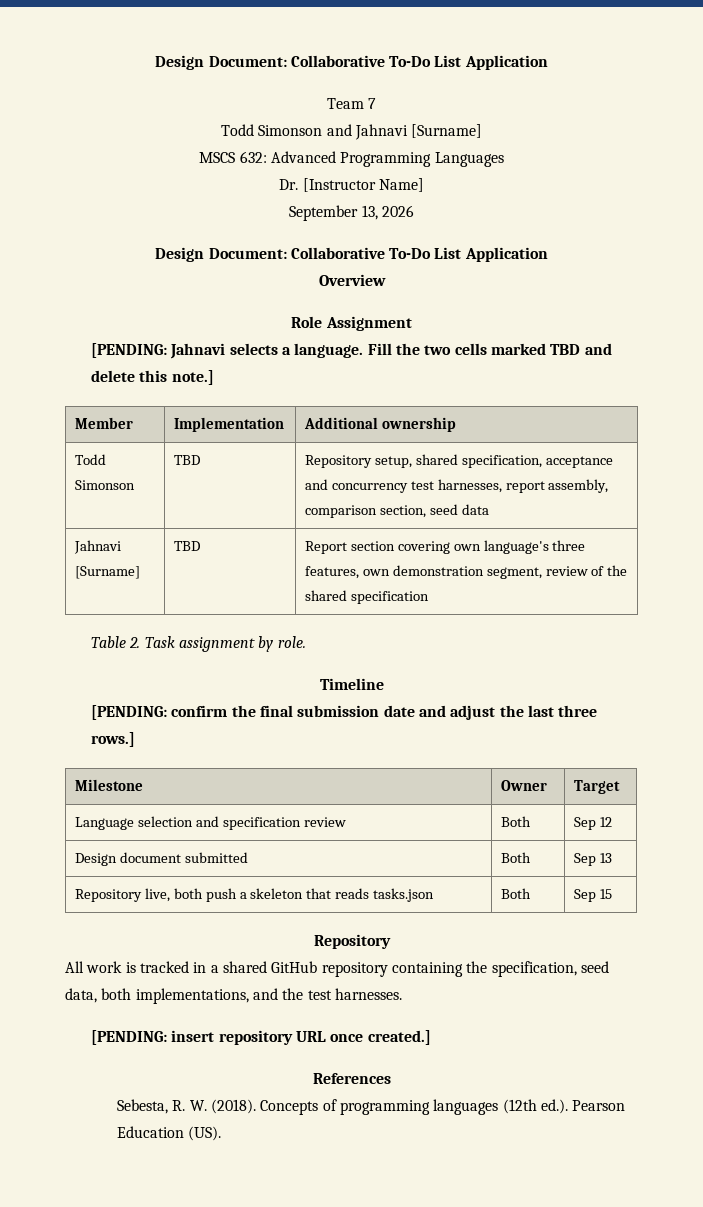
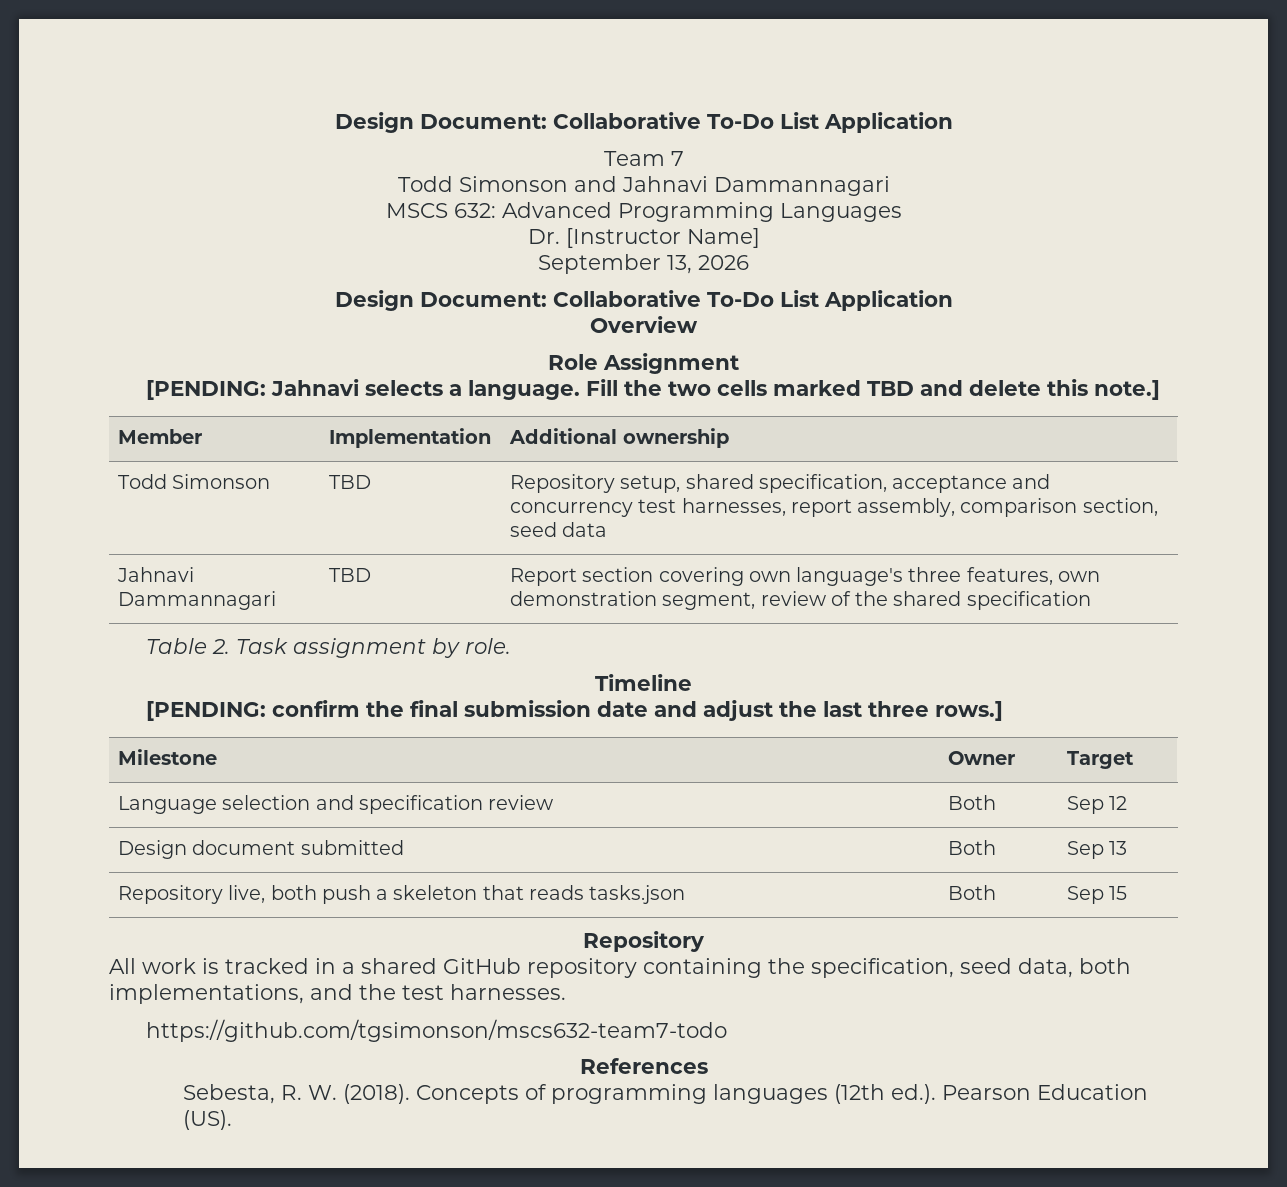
[411,124,483,138] [Surname] -> [713,176,890,196] Dammannagari
[74,566,140,579] [Surname] -> [118,591,277,610] Dammannagari
[91,1030,431,1045] [PENDING: insert repository URL once created.] -> [145,1019,727,1042] https://github.com/tgsimonson/mscs632-team7-todo

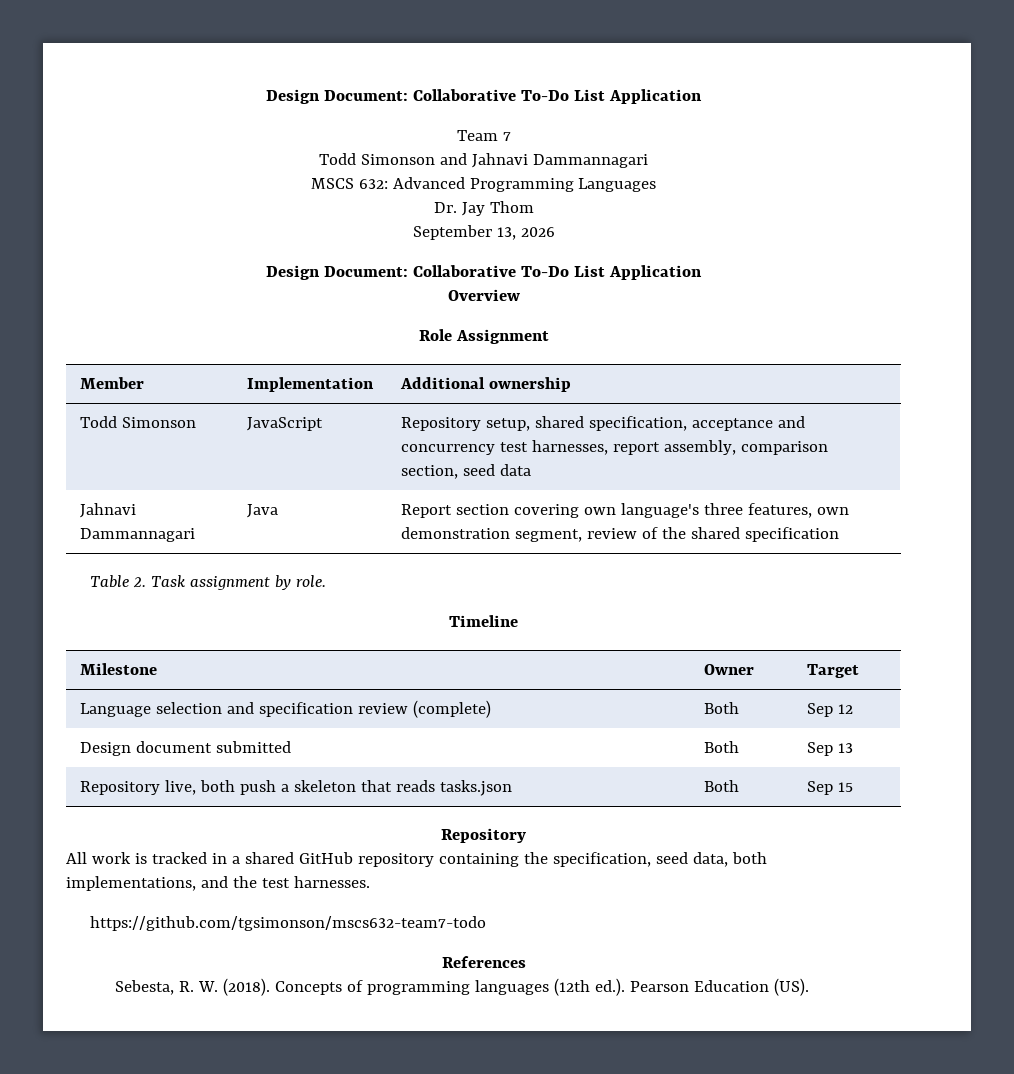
[565,228,760,248] [Instructor Name] -> [461,201,534,216] Jay Thom
[145,379,1160,400] // [PENDING: Jahnavi selects a language. Fill the two cells marked TBD and delete this note.] -> (549, 336) none
[329,475,372,489] TBD -> [246,417,323,431] JavaScript
[329,568,372,582] TBD -> [246,504,278,518] Java
[145,700,1003,721] // [PENDING: confirm the final submission date and adjust the last three rows.] -> (518, 621) none
(554, 802) none -> [412,700,491,718] (complete)

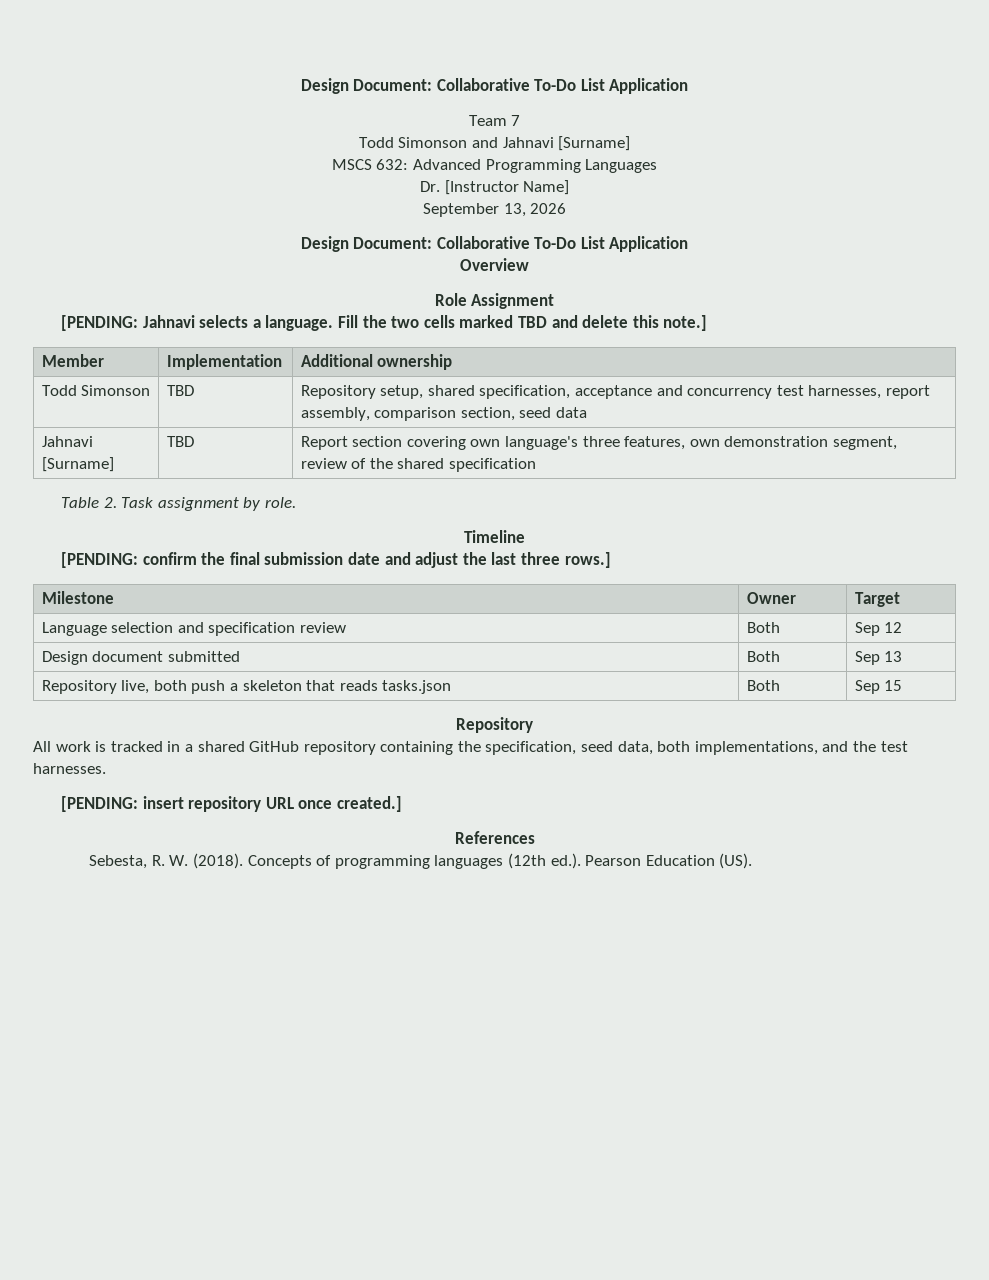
[532,154,648,168] Dammannagari -> [558,136,631,151] [Surname]
[461,201,534,216] Jay Thom -> [444,180,570,195] [Instructor Name]
(549, 336) none -> [61,315,708,331] // [PENDING: Jahnavi selects a language. Fill the two cells marked TBD and delete this note.]
[246,417,323,431] JavaScript -> [166,385,194,396] TBD
[79,528,195,542] [246,504,278,518] Dammannagari | Java -> [41,457,114,472] [166,436,194,447] [Surname] | TBD
(518, 621) none -> [61,552,611,568] // [PENDING: confirm the final submission date and adjust the last three rows.]
[412,700,491,718] (complete) -> (347, 627) none
[90,916,487,931] https://github.com/tgsimonson/mscs632-team7-todo -> [61,796,403,812] [PENDING: insert repository URL once created.]

